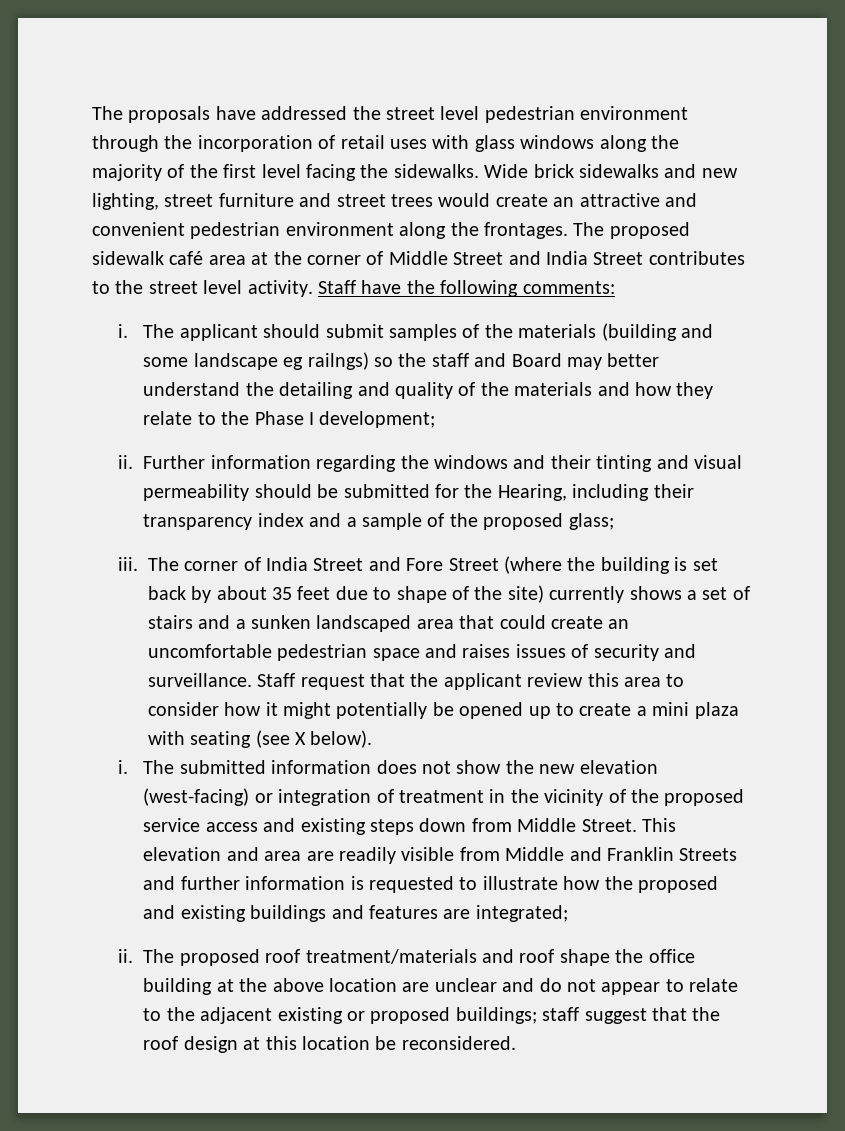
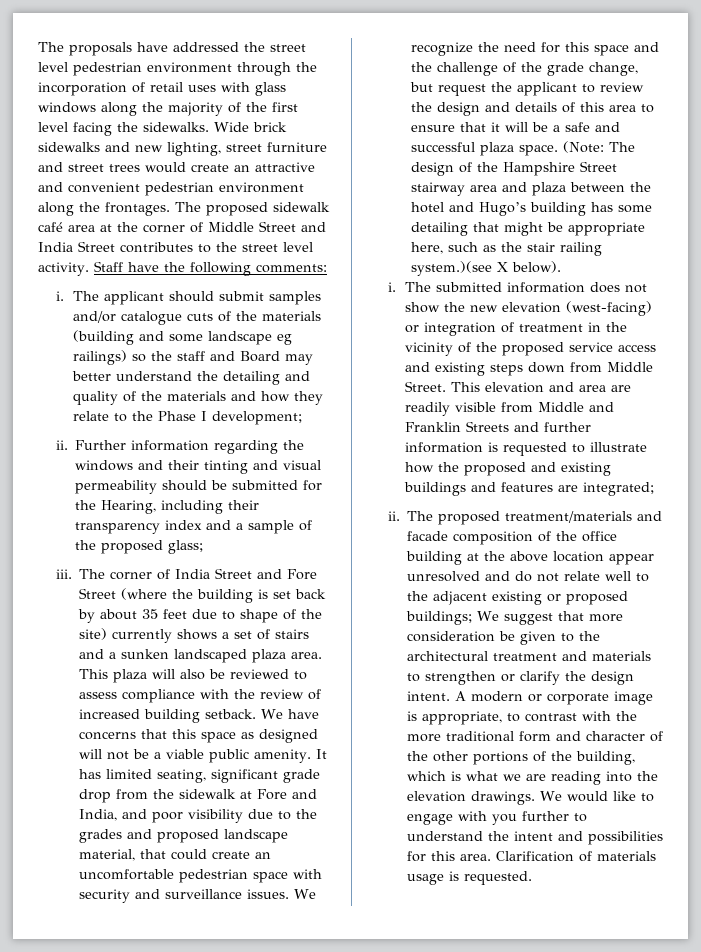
(457, 332) none -> [73,311,214,325] and/or catalogue cuts
[307,352,369,370] railngs) -> [73,350,128,365] railings)
[416,619,454,629] area -> [251,649,322,663] [78,669,307,683] [78,689,321,703] [78,709,319,723] [78,729,318,743] [78,749,327,763] [78,769,320,783] [78,789,317,803] [78,809,317,823] [78,829,288,843] [78,849,135,861] plaza area. This plaza will also be reviewed to assess compliance with the review of increased building setback. We have concerns that this space as designed will not be a viable public amenity. It has limited seating, significant grade drop from the sidewalk at Fore and India, and poor visibility due to the grades and proposed landscape material,
[424,644,696,661] [147,673,685,690] [147,702,739,719] [147,730,290,748] and raises issues of security and surveillance. Staff request that the applicant review this area to consider how it might potentially be opened up to create a mini plaza with seating (see -> [292,869,322,879] [78,889,316,903] [410,42,659,56] [410,62,638,76] [409,82,644,96] [410,102,654,116] [410,122,620,132] [410,141,635,156] [410,161,617,176] [410,182,651,196] [410,202,652,216] [410,222,645,236] [410,242,602,256] [410,261,492,276] with security and surveillance issues. We recognize the need for this space and the challenge of the grade change, but request the applicant to review the design and details of this area to ensure that it will be a safe and successful plaza space. (Note: The design of the Hampshire Street stairway area and plaza between the hotel and Hugo’s building has some detailing that might be appropriate here, such as the stair railing system.)(see
[265,949,301,963] roof -> (500, 518) none
[519,949,610,966] roof shape -> [406,531,551,545] facade composition of
[402,978,497,992] are unclear -> [608,554,654,565] [406,571,480,582] appear unresolved
[601,978,739,995] appear to relate -> [563,571,631,581] relate well
[542,1007,580,1021] staff -> [476,611,499,621] We
[692,1007,721,1021] [143,1036,516,1053] the roof design at this location be reconsidered. -> [588,614,623,622] [406,631,600,645] [406,651,651,661] [406,671,634,685] [406,691,653,705] [406,711,637,725] [406,731,663,742] [406,751,635,765] [406,771,658,785] [406,791,654,805] [406,811,587,825] [406,831,663,845] [406,851,656,862] [406,871,532,885] more consideration be given to the architectural treatment and materials to strengthen or clarify the design intent. A modern or corporate image is appropriate, to contrast with the more traditional form and character of the other portions of the building, which is what we are reading into the elevation drawings. We would like to engage with you further to understand the intent and possibilities for this area. Clarification of materials usage is requested.

